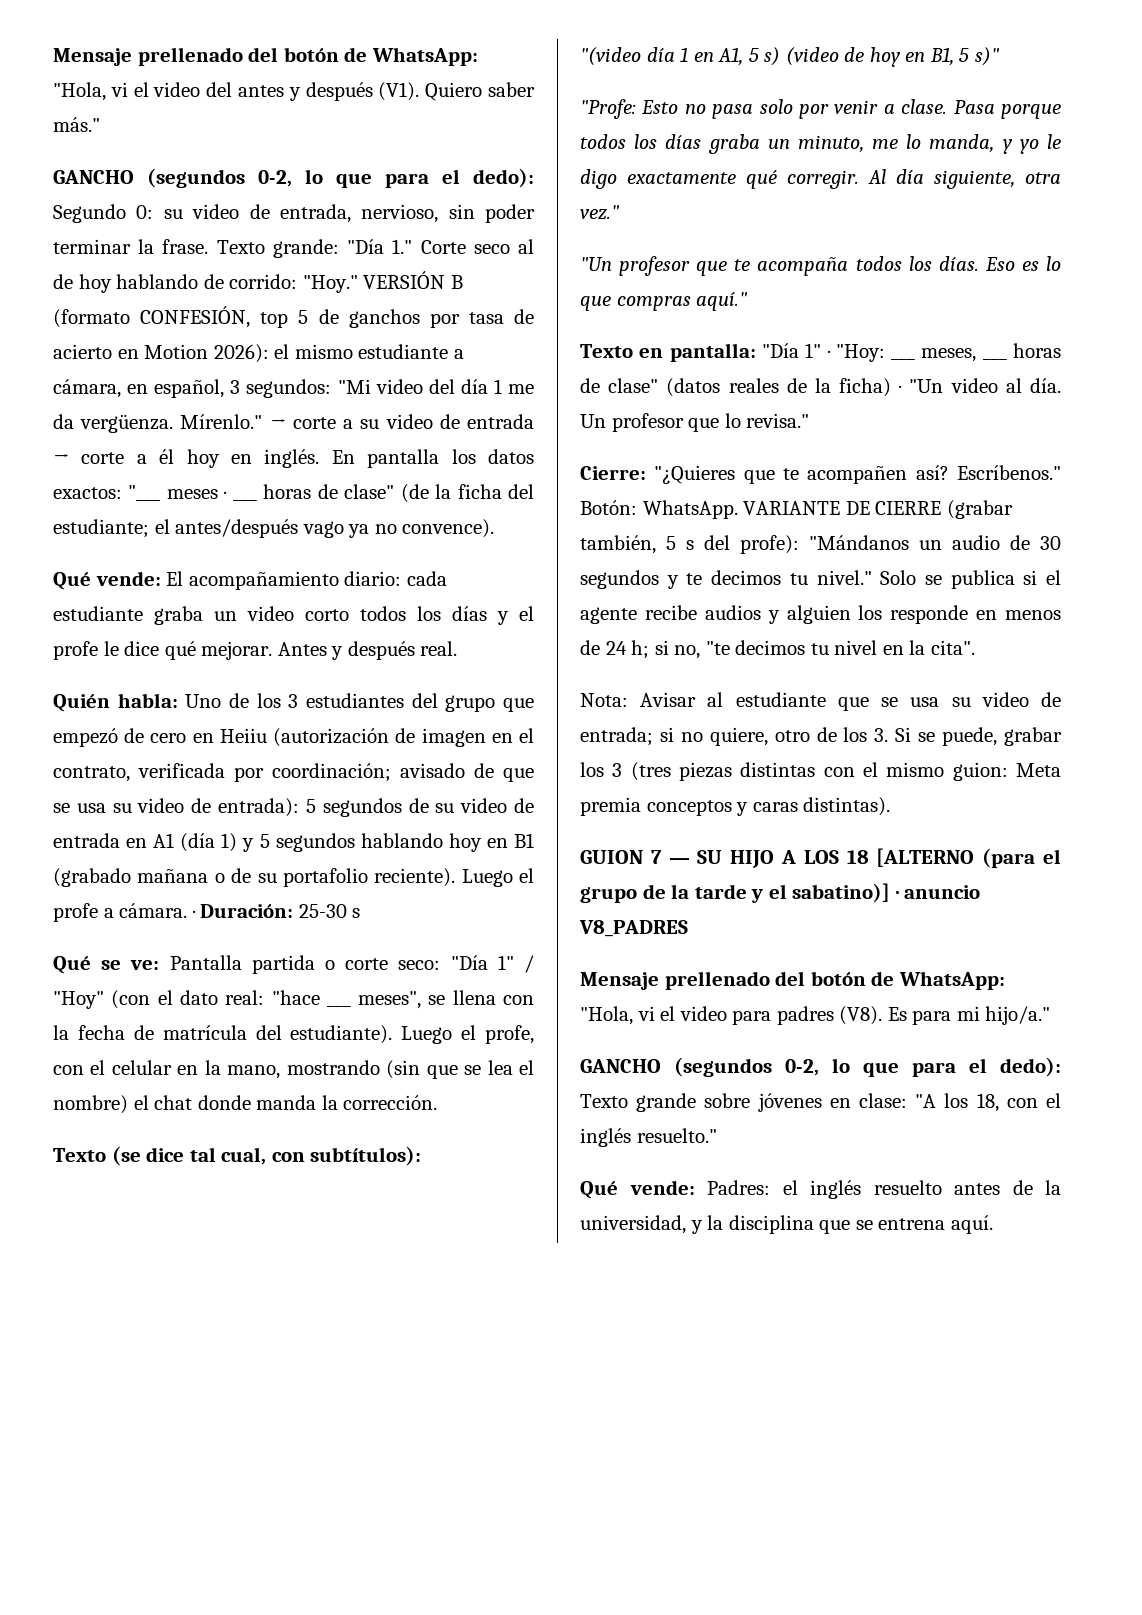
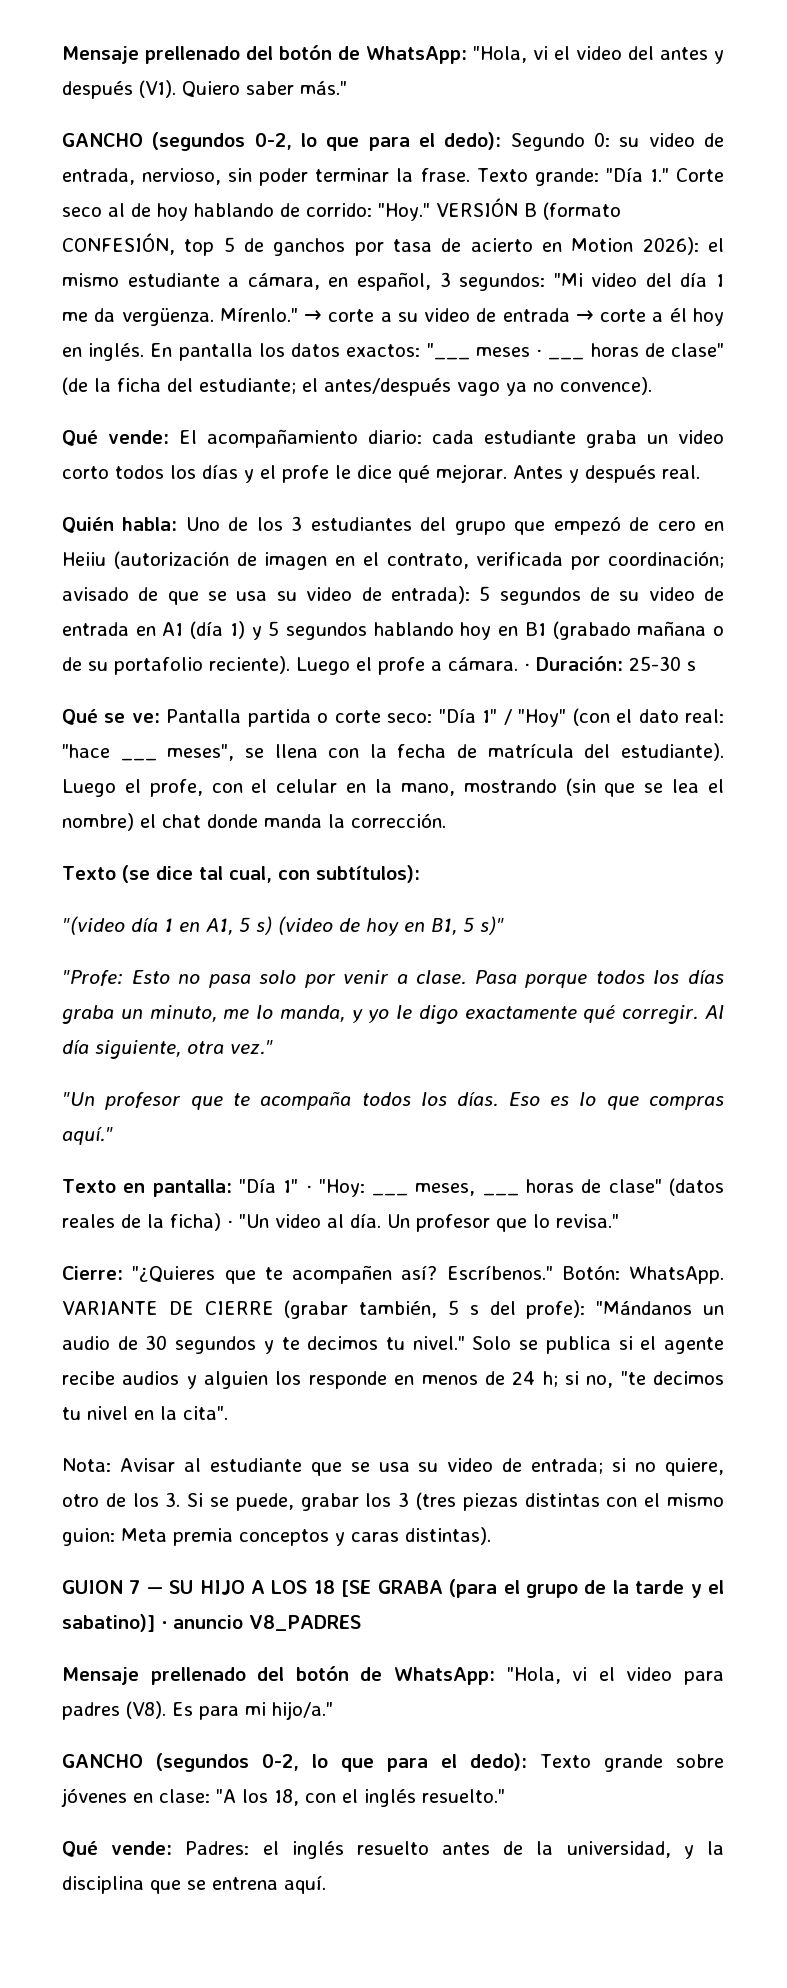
[876,848,975,867] [ALTERNO -> [341,1580,443,1597] [SE GRABA

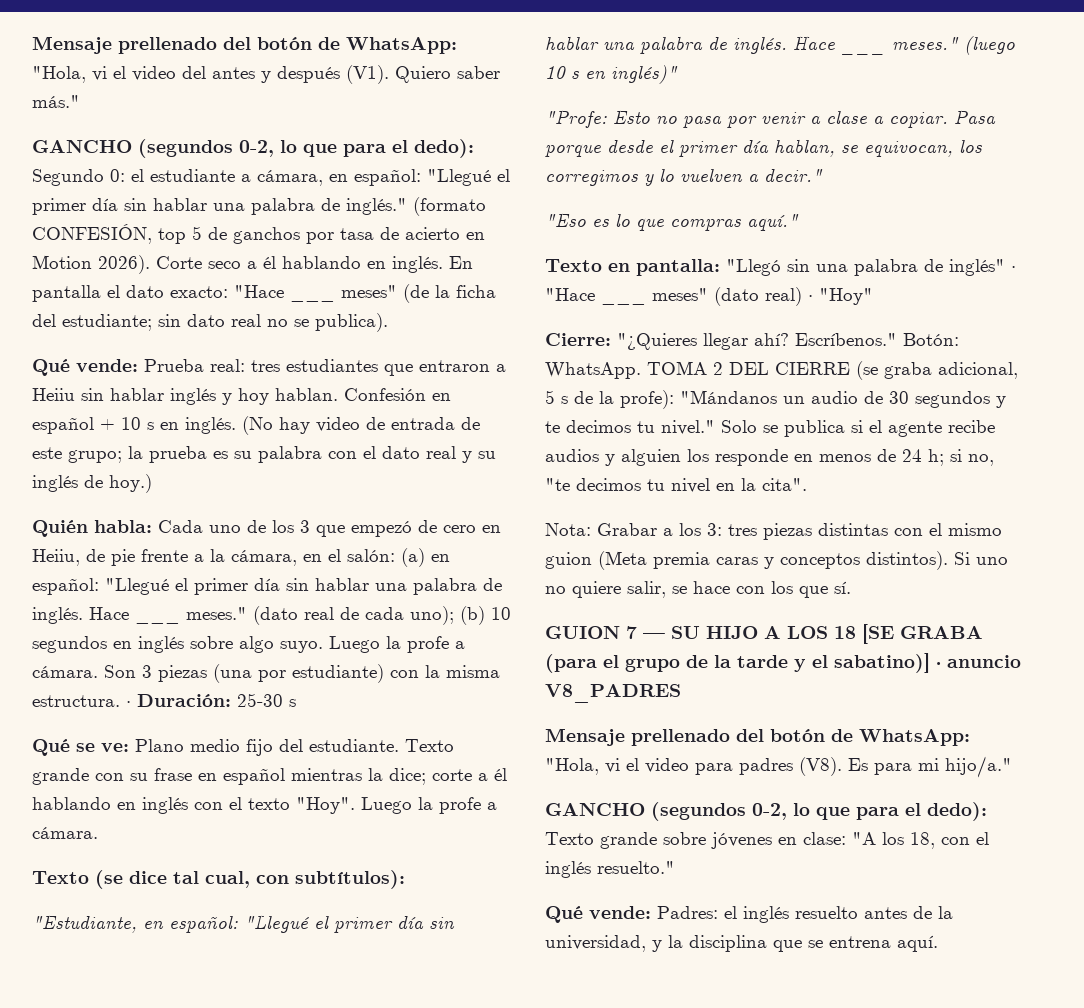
[619,133,724,147] [62,167,724,186] [62,198,537,221] su video de entrada, nervioso, sin poder terminar la frase. Texto grande: "Día 1." Corte seco al de hoy hablando de corrido: "Hoy." VERSIÓN B -> [131,169,510,186] [32,198,407,215] el estudiante a cámara, en español: "Llegué el primer día sin hablar una palabra de inglés."
[642,237,724,255] [62,272,724,291] [62,307,724,326] 2026): el mismo estudiante a cámara, en español, 3 segundos: "Mi video del día 1 me da vergüenza. Mírenlo." → corte a su video de entrada → corte a él hoy -> [98,255,361,274] 2026). Corte seco a él hablando
[258,343,543,360] [548,357,585,360] [590,343,725,357] los datos exactos: "___ meses · ___ horas de clase" -> [107,285,284,298] [290,298,335,302] [341,285,397,298] el dato exacto: "Hace ___ meses"
[302,377,652,396] [62,429,724,448] [62,464,700,483] el antes/después vago ya no convence). // Qué vende: El acompañamiento diario: cada estudiante graba un video corto todos los días y el profe le dice qué mejorar. Antes y después real. -> [158,313,388,332] [32,359,506,376] [32,388,451,405] [32,416,480,435] [32,446,496,463] [32,474,152,493] sin dato real no se publica). // Qué vende: Prueba real: tres estudiantes que entraron a Heiiu sin hablar inglés y hoy hablan. Confesión en español + 10 s en inglés. (No hay video de entrada de este grupo; la prueba es su palabra con el dato real y su inglés de hoy.)
[185,517,220,531] Uno -> [158,520,241,533] Cada uno
[310,517,506,535] estudiantes del grupo -> (310, 526) none
[62,551,724,570] [62,586,724,605] [62,621,724,640] [62,656,518,675] Heiiu (autorización de imagen en el contrato, verificada por coordinación; avisado de que se usa su video de entrada): 5 segundos de su video de entrada en A1 (día 1) y 5 segundos hablando hoy en B1 (grabado mañana o de su portafolio reciente). Luego el profe a cámara. -> [32,548,450,567] [32,578,502,595] [32,607,129,624] [135,620,180,624] [186,606,511,625] [32,636,465,653] [32,664,500,683] [32,695,120,707] Heiiu, de pie frente a la cámara, en el salón: (a) en español: "Llegué el primer día sin hablar una palabra de inglés. Hace ___ meses." (dato real de cada uno); (b) 10 segundos en inglés sobre algo suyo. Luego la profe a cámara. Son 3 piezas (una por estudiante) con la misma estructura.
[166,708,724,727] [62,744,110,758] [120,743,724,761] [62,778,724,797] [62,813,446,831] Pantalla partida o corte seco: "Día 1" / "Hoy" (con el dato real: "hace ___ meses", se llena con la fecha de matrícula del estudiante). Luego el profe, con el celular en la mano, mostrando (sin que se lea el nombre) el chat donde manda la corrección. -> [135,739,454,756] [32,768,507,785] [32,797,497,814] [32,827,98,839] Plano medio fijo del estudiante. Texto grande con su frase en español mientras la dice; corte a él hablando en inglés con el texto "Hoy". Luego la profe a cámara.
[62,916,504,936] "(video día 1 en A1, 5 s) (video de hoy en B1, 5 s)" -> [32,915,455,933] [545,36,835,54] [841,50,886,55] [892,36,1015,55] [545,65,678,84] "Estudiante, en español: "Llegué el primer día sin hablar una palabra de inglés. Hace ___ meses." (luego 10 s en inglés)"
[259,970,297,984] solo -> (722, 122) none
[416,970,725,988] [62,1005,725,1024] [62,1040,273,1059] [62,1091,540,1110] clase. Pasa porque todos los días graba un minuto, me lo manda, y yo le digo exactamente qué corregir. Al día siguiente, otra vez." // "Un profesor que te acompaña todos los días. Eso -> [826,110,996,128] [545,139,982,157] [545,169,823,186] [545,213,586,227] clase a copiar. Pasa porque desde el primer día hablan, se equivocan, los corregimos y lo vuelven a decir." // "Eso
[238,1178,519,1197] [526,1178,725,1196] [62,1213,619,1232] [62,1265,724,1284] [62,1300,516,1319] "Día 1" · "Hoy: ___ meses, ___ horas de clase" (datos reales de la ficha) · "Un video al día. Un profesor que lo revisa." // Cierre: "¿Quieres que te acompañen así? Escríbenos." Botón: WhatsApp. VARIANTE DE CIERRE (grabar también, 5 s del -> [726,259,1016,276] [545,288,595,301] [601,301,646,305] [652,287,873,306] [545,333,959,350] [545,361,1018,380] [545,390,614,404] "Llegó sin una palabra de inglés" · "Hace ___ meses" (dato real) · "Hoy" // Cierre: "¿Quieres llegar ahí? Escríbenos." Botón: WhatsApp. TOMA 2 DEL CIERRE (se graba adicional, 5 s de la
[119,1458,724,1476] [62,1492,457,1511] Avisar al estudiante que se usa su video de entrada; si no quiere, otro de los 3. Si se puede, grabar los 3 (tres -> [597,523,757,536] Grabar a los 3: tres
[62,1527,491,1546] guion: Meta premia conceptos y caras distintas). -> [545,551,1008,570] [545,581,851,598] guion (Meta premia caras y conceptos distintos). Si uno no quiere salir, se hace con los que sí.

